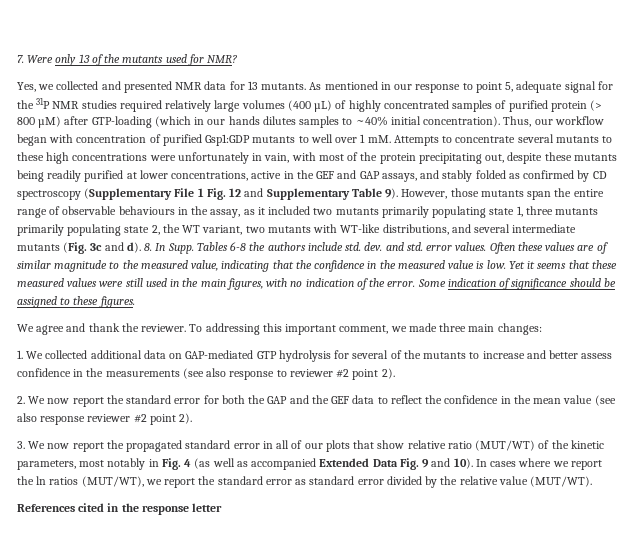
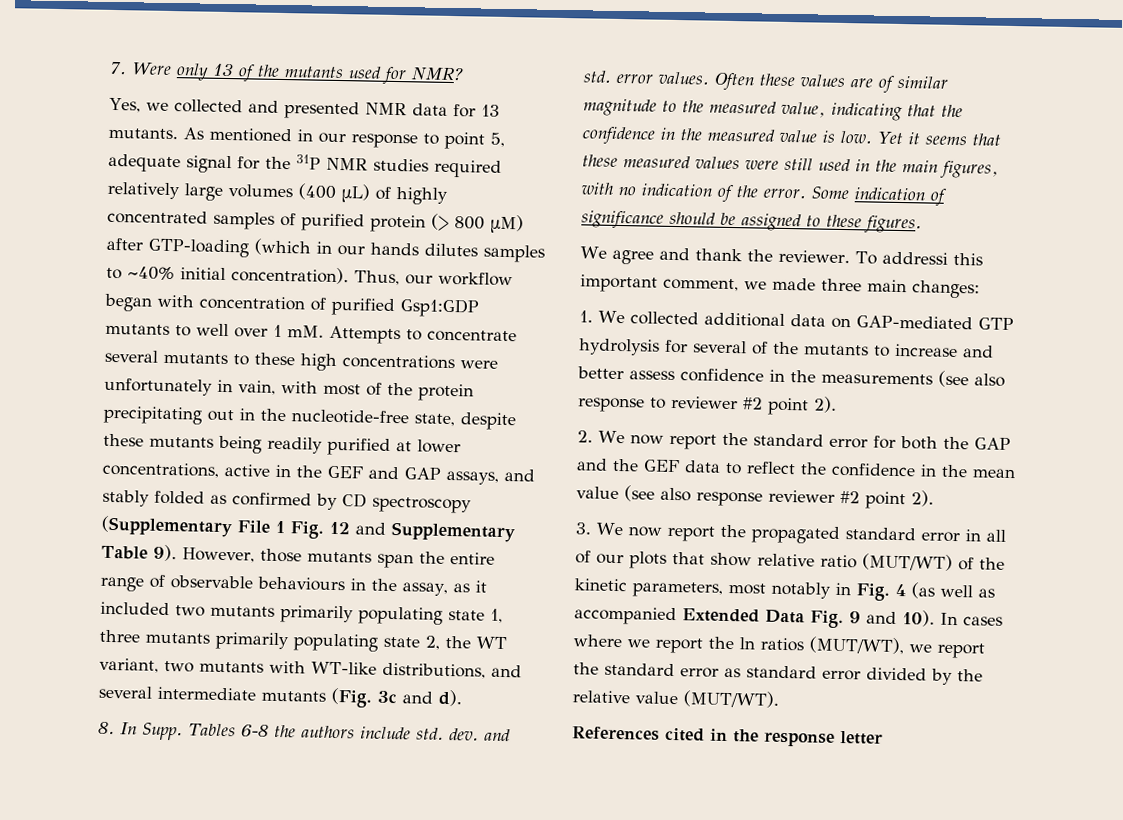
[485,154,505,163] out, -> [207,408,455,427] out in the nucleotide-free state,
(141, 247) none -> (462, 698) //
[205,323,260,335] addressing -> [881,251,948,265] addressi

